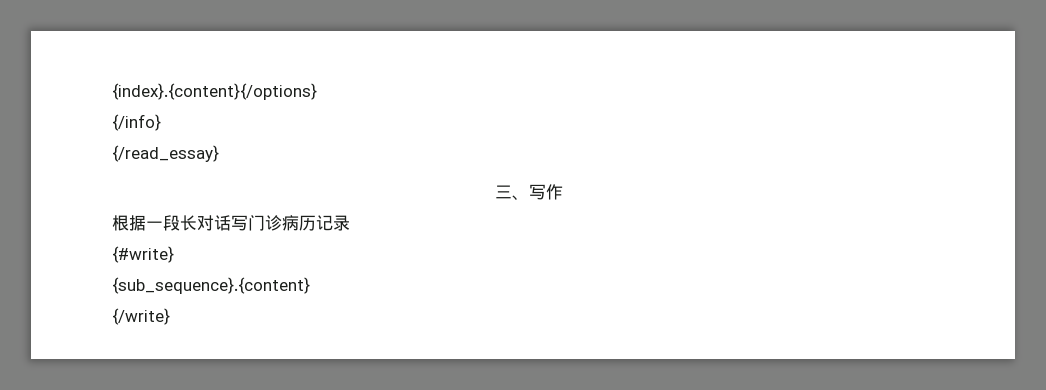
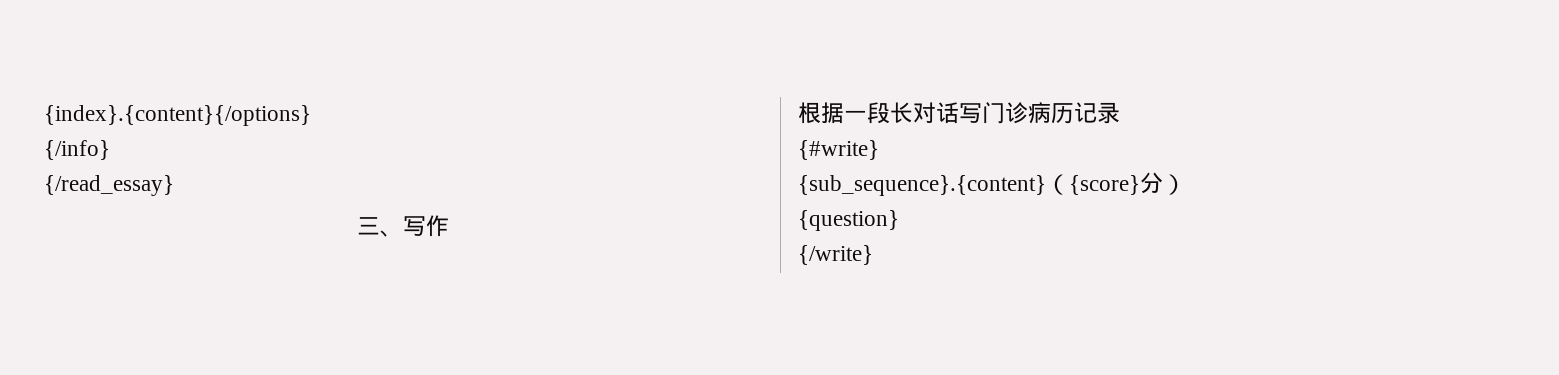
(310, 285) none -> [1046,172,1186,195] [798,210,899,231] （{score}分） // {question}

